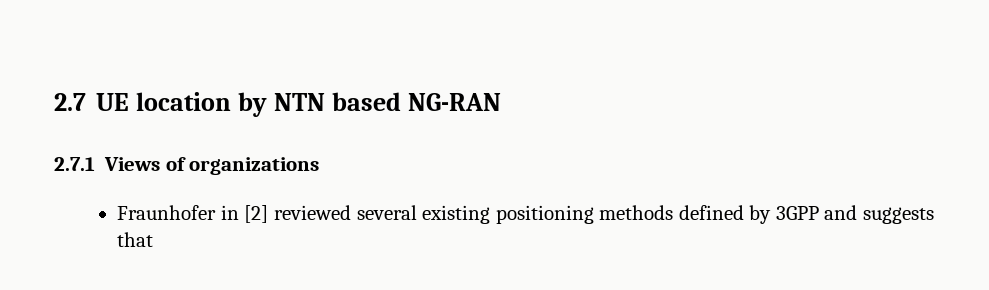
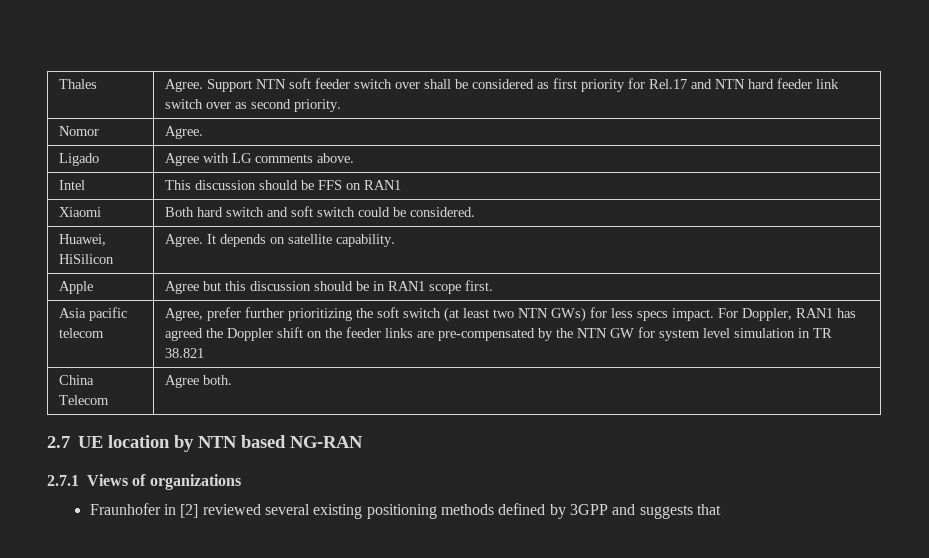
(54, 102) none -> [59,79,98,89] [165,78,840,92] [165,99,342,112] [59,126,100,136] [165,126,204,139] [59,153,100,166] [165,153,355,166] [59,180,86,190] [165,180,402,190] [59,207,102,217] [165,206,476,217] [59,234,107,246] [59,254,115,264] [165,234,396,247] [59,281,94,294] [165,280,494,294] [59,307,128,321] [59,328,105,338] [165,307,857,322] [165,327,833,341] [165,348,205,358] [59,375,95,385] [59,395,110,405] [165,375,233,388] Thales | Agree. Support NTN soft feeder switch over shall be considered as first priority for Rel.17 and NTN hard feeder link switch over as second priority. // Nomor | Agree. // Ligado | Agree with LG comments above. // Intel | This discussion should be FFS on RAN1 // Xiaomi | Both hard switch and soft switch could be considered. // Huawei, HiSilicon | Agree. It depends on satellite capability. // Apple | Agree but this discussion should be in RAN1 scope first. // Asia pacific telecom | Agree, prefer further prioritizing the soft switch (at least two NTN GWs) for less specs impact. For Doppler, RAN1 has agreed the Doppler shift on the feeder links are pre-compensated by the NTN GW for system level simulation in TR 38.821 // China Telecom | Agree both. //

